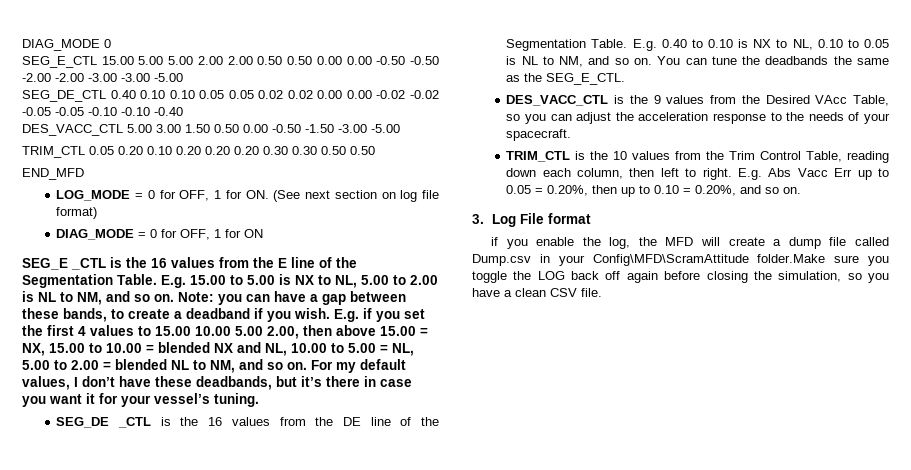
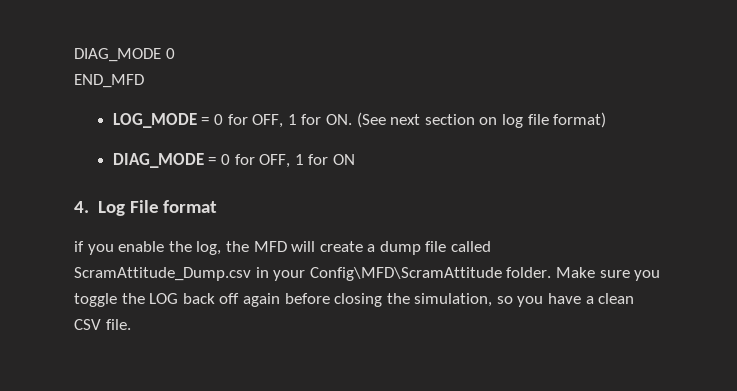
[22,56,440,68] [22,73,183,82] [22,90,440,102] [22,107,183,116] [22,124,400,136] [22,146,375,158] // SEG_E_CTL 15.00 5.00 5.00 2.00 2.00 0.50 0.50 0.00 0.00 -0.50 -0.50 -2.00 -2.00 -3.00 -3.00 -5.00 // SEG_DE_CTL 0.40 0.10 0.10 0.05 0.05 0.02 0.02 0.00 0.00 -0.02 -0.02 -0.05 -0.05 -0.10 -0.10 -0.40 // DES_VACC_CTL 5.00 3.00 1.50 0.50 0.00 -0.50 -1.50 -3.00 -5.00 // TRIM_CTL 0.05 0.20 0.10 0.20 0.20 0.20 0.30 0.30 0.50 0.50 -> (175, 53) none
[22,257,357,270] [22,274,438,288] [22,291,406,305] [22,308,425,322] [22,325,428,339] [22,342,414,356] [22,359,406,373] [22,376,412,390] [22,393,259,407] [56,417,440,428] [506,39,890,51] [506,56,889,67] [506,73,626,85] [506,95,889,106] [506,112,891,124] [506,129,572,141] [506,151,889,163] [506,168,890,180] [506,185,802,197] [472,214,484,224] SEG_E _CTL is the 16 values from the E line of the Segmentation Table. E.g. 15.00 to 5.00 is NX to NL, 5.00 to 2.00 is NL to NM, and so on. Note: you can have a gap between these bands, to create a deadband if you wish. E.g. if you set the first 4 values to 15.00 10.00 5.00 2.00, then above 15.00 = NX, 15.00 to 10.00 = blended NX and NL, 10.00 to 5.00 = NL, 5.00 to 2.00 = blended NL to NM, and so on. For my default values, I don’t have these deadbands, but it’s there in case you want it for your vessel’s tuning. // SEG_DE _CTL is the 16 values from the DE line of the Segmentation Table. E.g. 0.40 to 0.10 is NX to NL, 0.10 to 0.05 is NL to NM, and so on. You can tune the deadbands the same as the SEG_E_CTL. // DES_VACC_CTL is the 9 values from the Desired VAcc Table, so you can adjust the acceleration response to the needs of your spacecraft. // TRIM_CTL is the 10 values from the Trim Control Table, reading down each column, then left to right. E.g. Abs Vacc Err up to 0.05 = 0.20%, then up to 0.10 = 0.20%, and so on. // 3. -> [74,201,89,213] 4.
[472,254,531,266] Dump.csv -> [74,267,251,281] ScramAttitude_Dump.csv
[757,254,826,263] folder.Make -> [506,267,595,278] folder. Make

